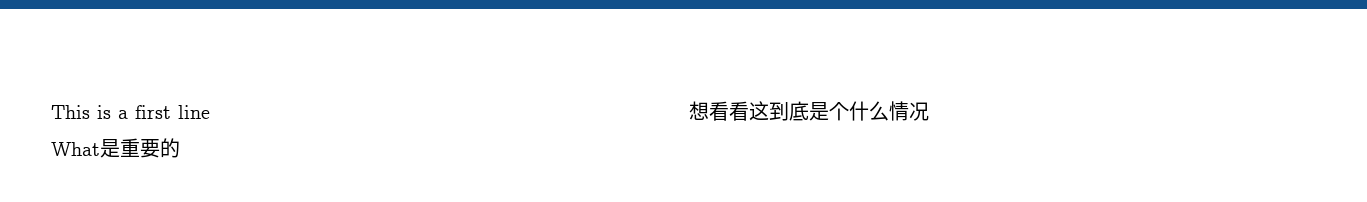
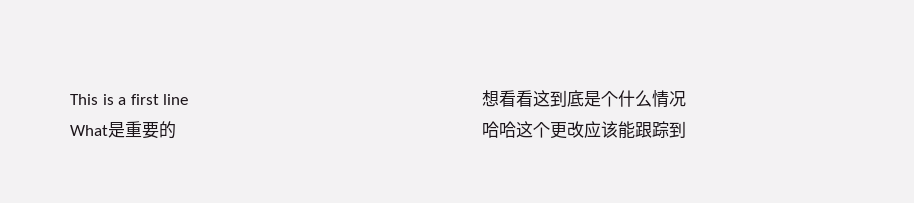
(929, 111) none -> [482,121,686,139] // 哈哈这个更改应该能跟踪到

